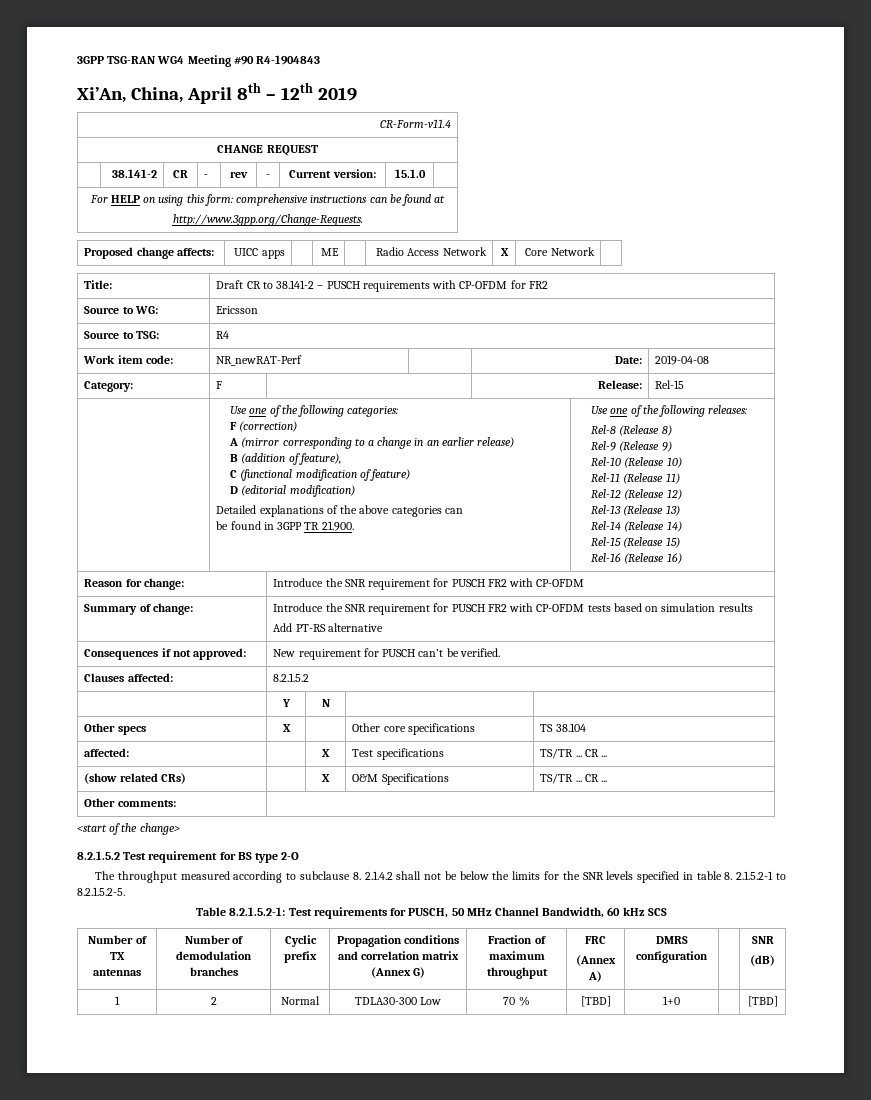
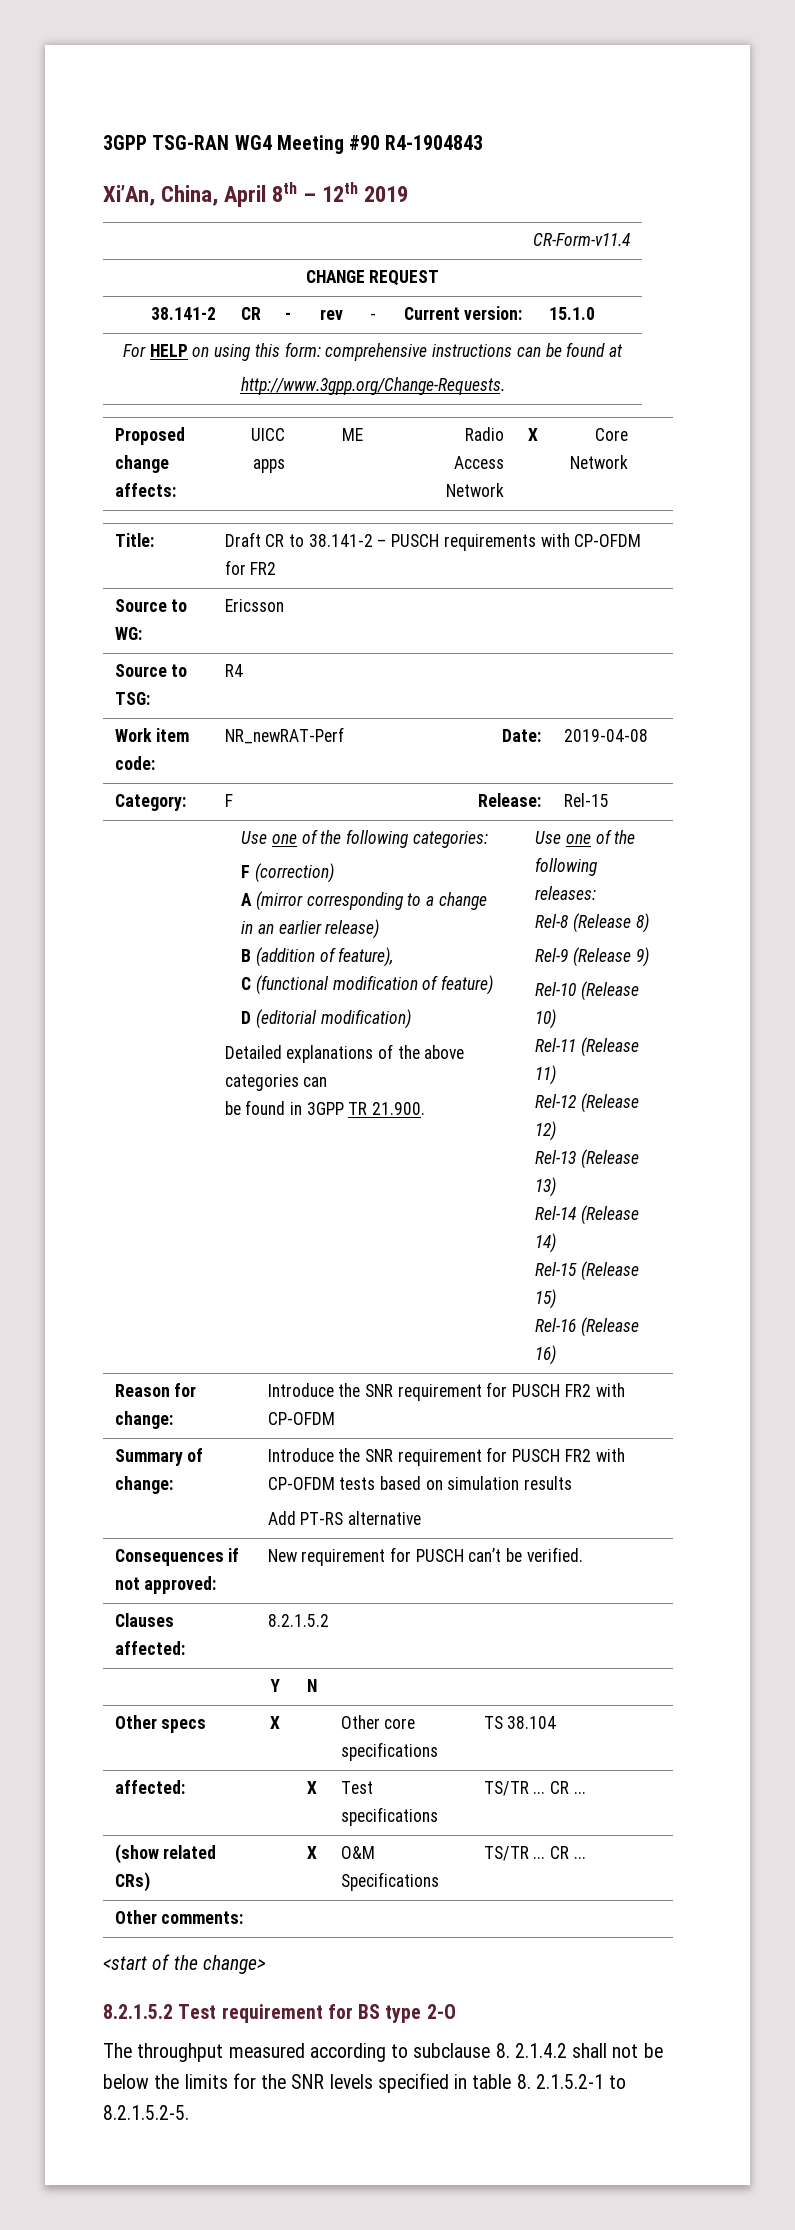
[196,907,667,919] [88,935,147,944] [110,952,125,960] [93,969,141,976] [184,935,244,944] [176,951,252,960] [189,967,238,976] [284,935,317,947] [284,951,317,963] [336,935,460,947] [337,951,460,960] [370,967,426,978] [488,935,546,944] [488,951,545,960] [486,967,548,979] [585,936,606,944] [576,955,616,966] [588,971,602,982] [655,936,688,944] [636,951,708,963] [751,936,774,944] [750,955,775,966] [115,996,120,1005] [210,997,217,1005] [281,996,320,1005] [354,997,442,1005] [503,996,530,1006] [580,996,611,1007] [663,996,680,1005] [747,996,778,1007] // Table 8.2.1.5.2-1: Test requirements for PUSCH, 50 MHz Channel Bandwidth, 60 kHz SCS // Number of TX antennas | Number of demodulation branches | Cyclic prefix | Propagation conditions and correlation matrix (Annex G) | Fraction of maximum throughput | FRC // (Annex A) | DMRS configuration | | SNR // (dB) // 1 | 2 | Normal | TDLA30-300 Low | 70 % | [TBD] | 1+0 | | [TBD] -> (189, 2112) none

